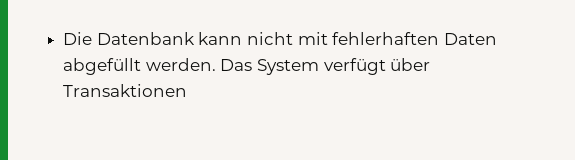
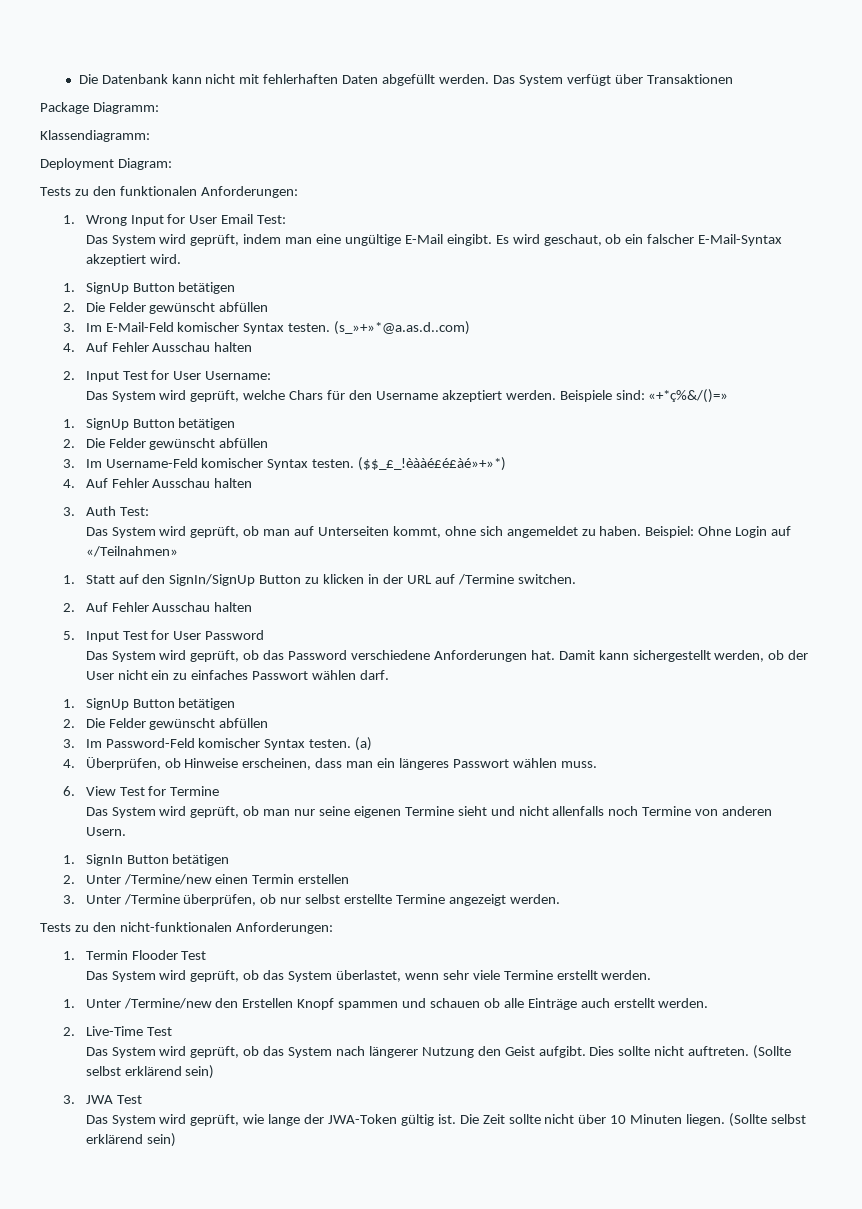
(188, 90) none -> [40,102,159,114] [40,130,150,142] [40,158,172,170] [40,186,298,198] [62,214,287,226] [85,234,783,246] [85,254,181,266] [62,282,236,294] [62,302,269,314] [62,321,471,335] [62,342,253,352] [62,370,272,382] [85,389,729,403] [62,418,236,430] [62,438,269,450] [62,457,507,471] [62,478,253,488] [62,506,149,516] [85,526,792,538] [85,546,178,557] [62,574,576,586] [62,602,253,612] [62,630,265,642] [85,650,809,662] [85,670,389,680] [62,698,236,710] [62,718,269,730] [62,737,373,751] [62,757,597,770] [62,786,220,796] [85,806,773,818] [85,827,126,836] [62,854,230,866] [62,874,350,885] [62,894,560,906] [40,922,333,934] [62,950,207,960] [85,970,652,982] [62,998,709,1010] [62,1026,172,1036] [85,1045,792,1059] [85,1065,215,1079] [62,1095,142,1104] [85,1113,806,1127] [85,1133,176,1147] // Package Diagramm: // Klassendiagramm: // Deployment Diagram: // Tests zu den funktionalen Anforderungen: // 1. Wrong Input for User Email Test: // Das System wird geprüft, indem man eine ungültige E-Mail eingibt. Es wird geschaut, ob ein falscher E-Mail-Syntax akzeptiert wird. // 1. SignUp Button betätigen // 2. Die Felder gewünscht abfüllen // 3. Im E-Mail-Feld komischer Syntax testen. (s_»+»*@a.as.d..com) // 4. Auf Fehler Ausschau halten // 2. Input Test for User Username: // Das System wird geprüft, welche Chars für den Username akzeptiert werden. Beispiele sind: «+*ç%&/()=» // 1. SignUp Button betätigen // 2. Die Felder gewünscht abfüllen // 3. Im Username-Feld komischer Syntax testen. ($$_£_!èààé£é£àé»+»*) // 4. Auf Fehler Ausschau halten // 3. Auth Test: // Das System wird geprüft, ob man auf Unterseiten kommt, ohne sich angemeldet zu haben. Beispiel: Ohne Login auf «/Teilnahmen» // 1. Statt auf den SignIn/SignUp Button zu klicken in der URL auf /Termine switchen. // 2. Auf Fehler Ausschau halten // 5. Input Test for User Password // Das System wird geprüft, ob das Password verschiedene Anforderungen hat. Damit kann sichergestellt werden, ob der User nicht ein zu einfaches Passwort wählen darf. // 1. SignUp Button betätigen // 2. Die Felder gewünscht abfüllen // 3. Im Password-Feld komischer Syntax testen. (a) // 4. Überprüfen, ob Hinweise erscheinen, dass man ein längeres Passwort wählen muss. // 6. View Test for Termine // Das System wird geprüft, ob man nur seine eigenen Termine sieht und nicht allenfalls noch Termine von anderen Usern. // 1. SignIn Button betätigen // 2. Unter /Termine/new einen Termin erstellen // 3. Unter /Termine überprüfen, ob nur selbst erstellte Termine angezeigt werden. // Tests zu den nicht-funktionalen Anforderungen: // 1. Termin Flooder Test // Das System wird geprüft, ob das System überlastet, wenn sehr viele Termine erstellt werden. // 1. Unter /Termine/new den Erstellen Knopf spammen und schauen ob alle Einträge auch erstellt werden. // 2. Live-Time Test // Das System wird geprüft, ob das System nach längerer Nutzung den Geist aufgibt. Dies sollte nicht auftreten. (Sollte selbst erklärend sein) // 3. JWA Test // Das System wird geprüft, wie lange der JWA-Token gültig ist. Die Zeit sollte nicht über 10 Minuten liegen. (Sollte selbst erklärend sein)

